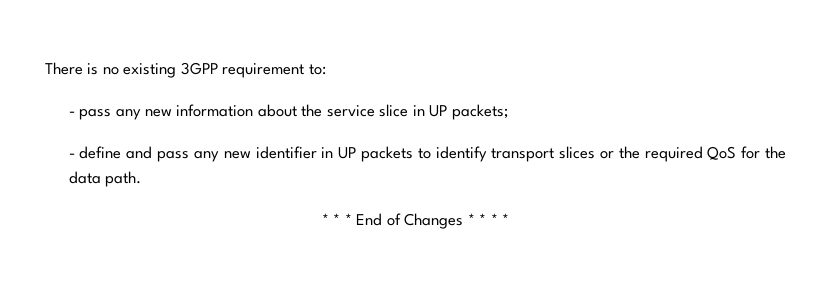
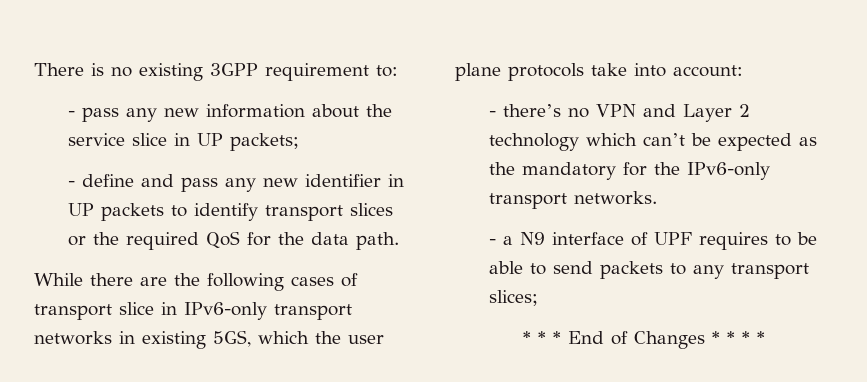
(142, 179) none -> [34,273,358,291] [34,302,352,320] [34,330,384,349] [455,63,743,81] [488,104,750,122] [488,133,817,151] [488,162,770,180] [488,191,657,209] [488,232,817,250] [488,261,809,279] [488,290,538,306] // While there are the following cases of transport slice in IPv6-only transport networks in existing 5GS, which the user plane protocols take into account: // - there’s no VPN and Layer 2 technology which can’t be expected as the mandatory for the IPv6-only transport networks. // - a N9 interface of UPF requires to be able to send packets to any transport slices;

